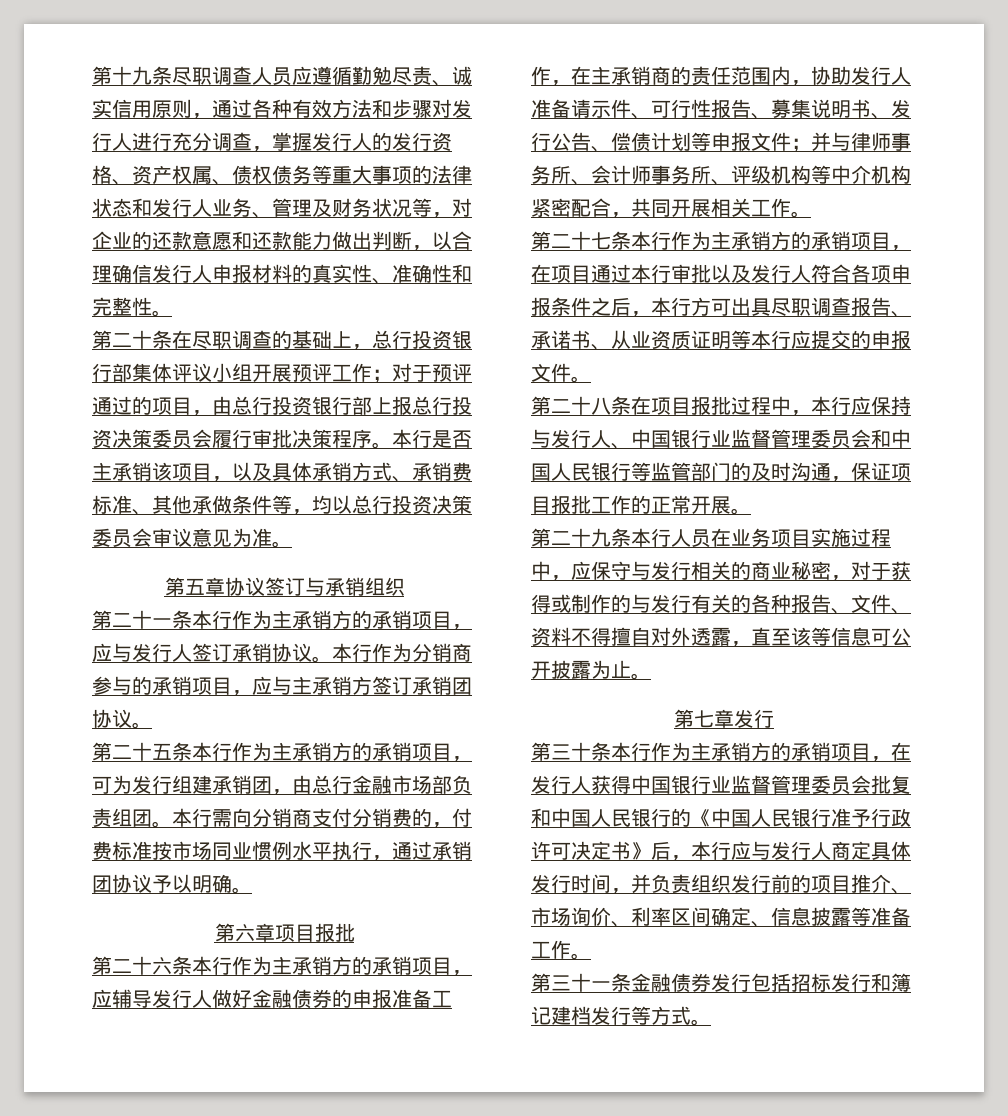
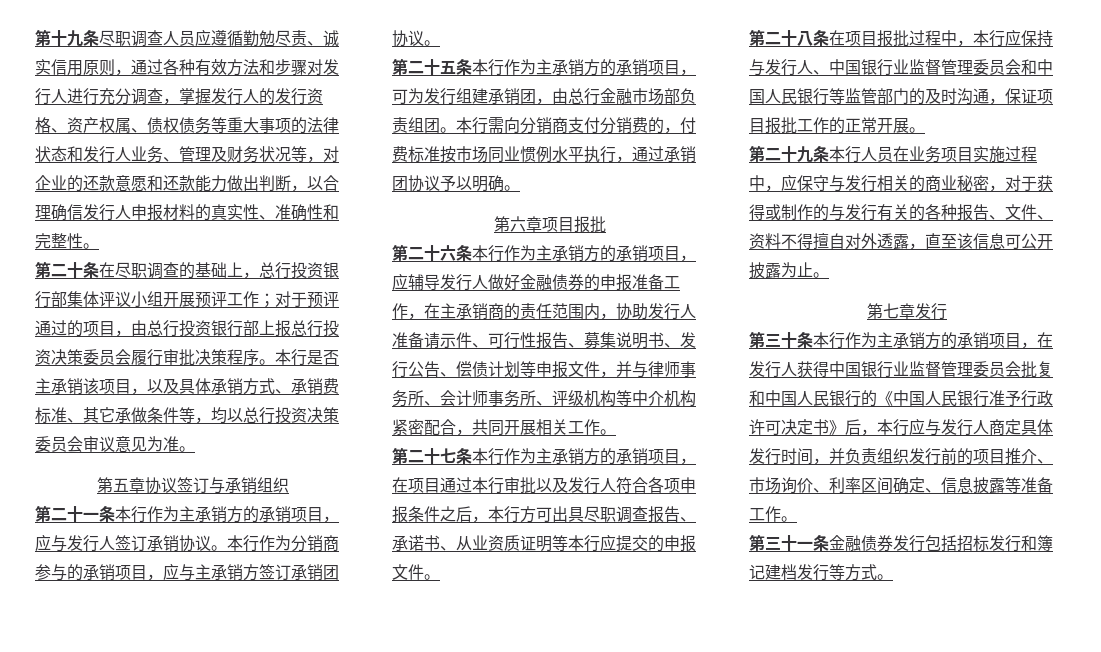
[172,495,192,514] 他 -> [99,407,115,423] 它
[791,138,811,152] ； -> [600,371,616,378] ，
[811,627,831,646] 等 -> (973, 241) none

